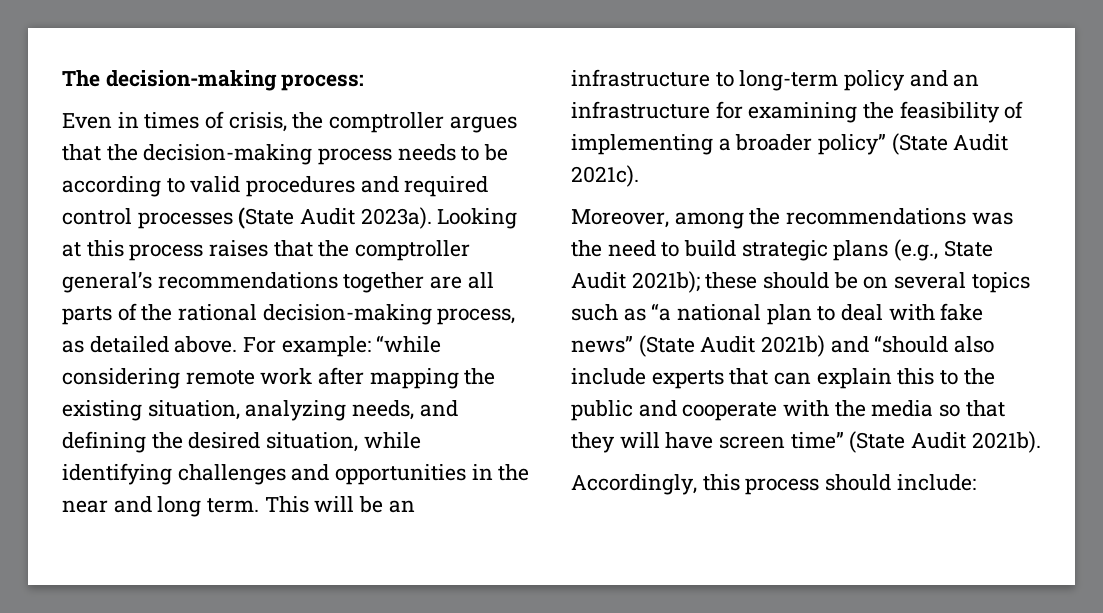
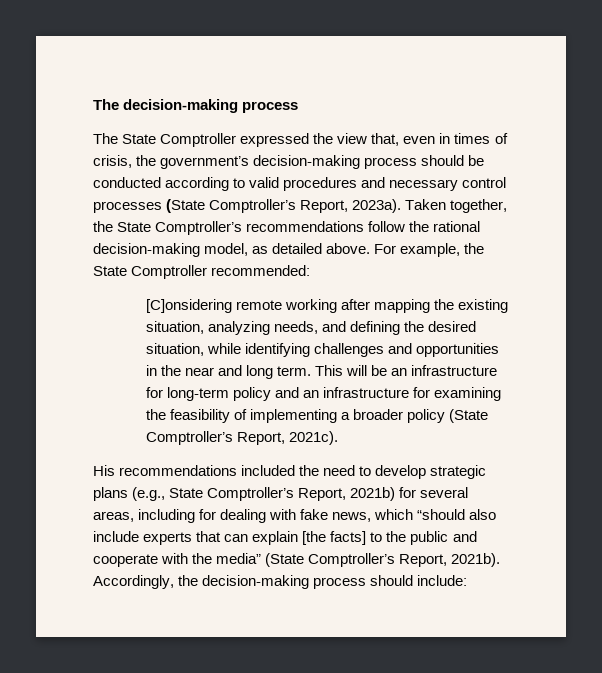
[281,74,365,91] [62,113,112,129] process: // Even -> [242,101,299,113] [93,133,436,147] process // The State Comptroller expressed the view that, even
[329,112,517,133] [62,144,509,165] comptroller argues that the decision-making process needs to be -> [160,155,485,169] [93,177,161,188] government’s decision-making process should be conducted
[404,176,489,197] required -> [389,179,459,191] necessary
[300,207,518,229] [62,240,471,261] [62,272,494,293] [62,303,137,325] Audit 2023a). Looking at this process raises that the comptroller general’s recommendations together are all parts of -> [209,199,508,213] [93,221,406,235] Comptroller’s Report, 2023a). Taken together, the State Comptroller’s recommendations follow
[437,308,516,325] process, -> [204,243,249,256] model,
[281,335,442,357] [62,368,313,389] example: “while considering remote work -> [400,243,485,257] [93,265,311,279] [145,299,338,313] example, the State Comptroller recommended: // [C]onsidering remote working
[715,72,734,87] to -> [145,387,163,398] for
[818,133,1009,155] [571,165,639,187] [571,208,1013,229] policy” (State Audit 2021c). // Moreover, among the recommendations was -> [407,409,489,423] [145,431,339,445] [93,465,296,476] policy (State Comptroller’s Report, 2021c). // His recommendations included
[684,240,737,257] build -> [375,465,427,479] develop
[571,271,1030,293] [571,303,984,325] [571,335,869,357] Audit 2021b); these should be on several topics such as “a national plan to deal with fake news” (State Audit 2021b) and -> [207,487,469,501] [93,509,414,523] Comptroller’s Report, 2021b) for several areas, including for dealing with fake news, which
[897,368,935,385] this -> [302,531,367,545] [the facts]
[871,400,1005,417] [571,431,1041,453] [571,474,740,495] media so that they will have screen time” (State Audit 2021b). // Accordingly, this -> [216,553,501,567] [93,575,310,589] media” (State Comptroller’s Report, 2021b). Accordingly, the decision-making

